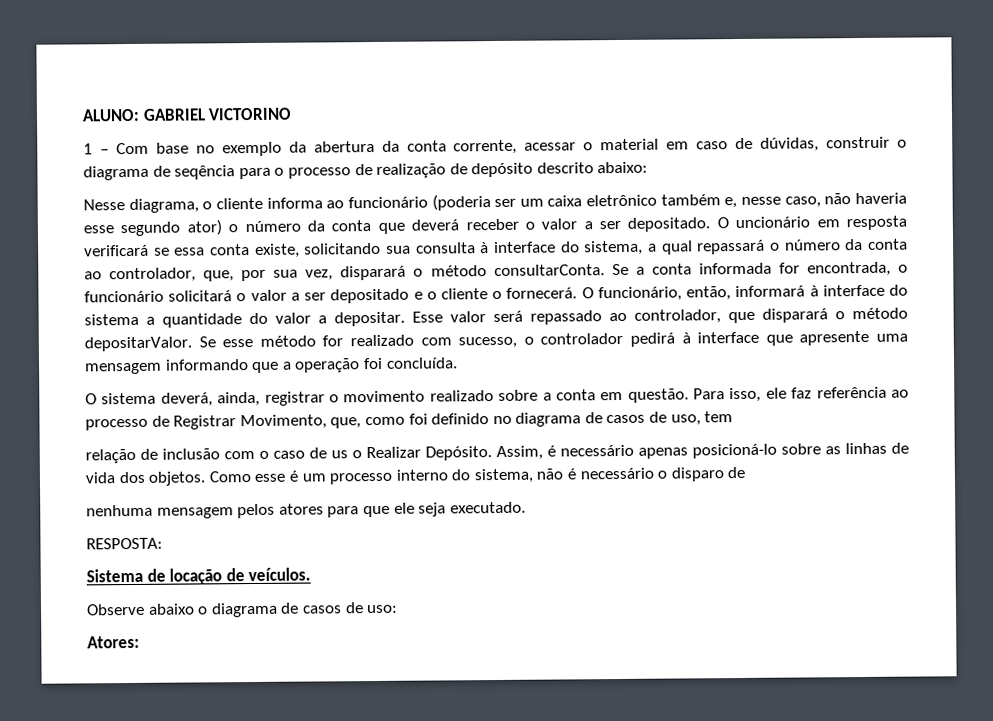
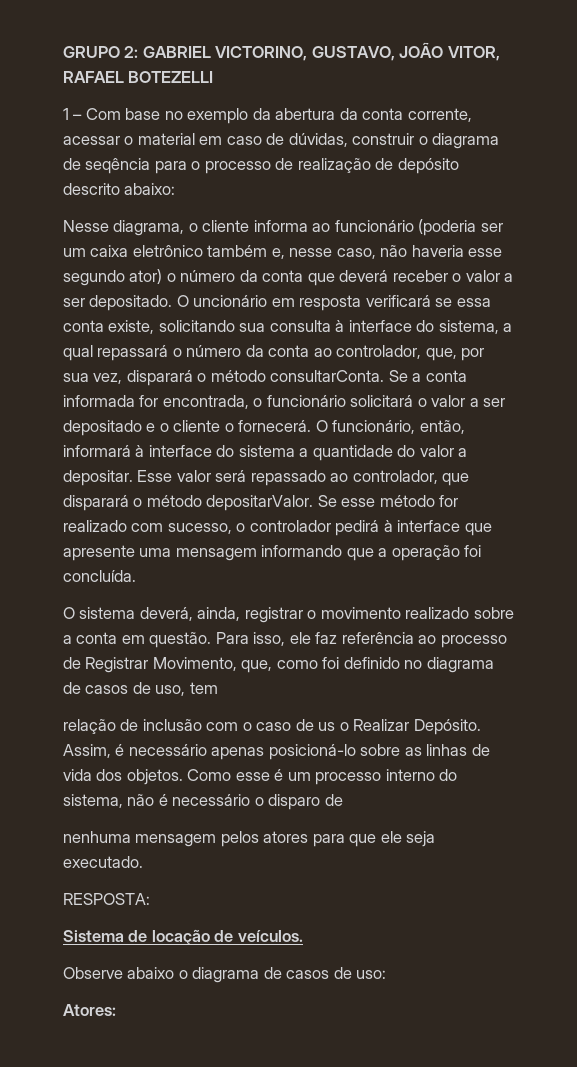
[82,107,293,122] ALUNO: GABRIEL VICTORINO -> [63,42,500,61] [63,71,214,83] GRUPO 2: GABRIEL VICTORINO, GUSTAVO, JOÃO VITOR, RAFAEL BOTEZELLI

